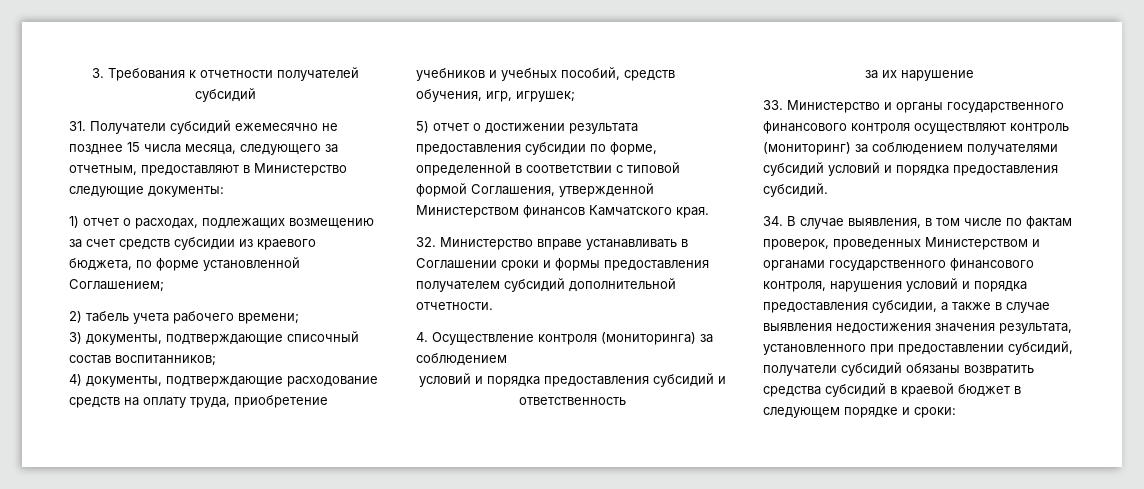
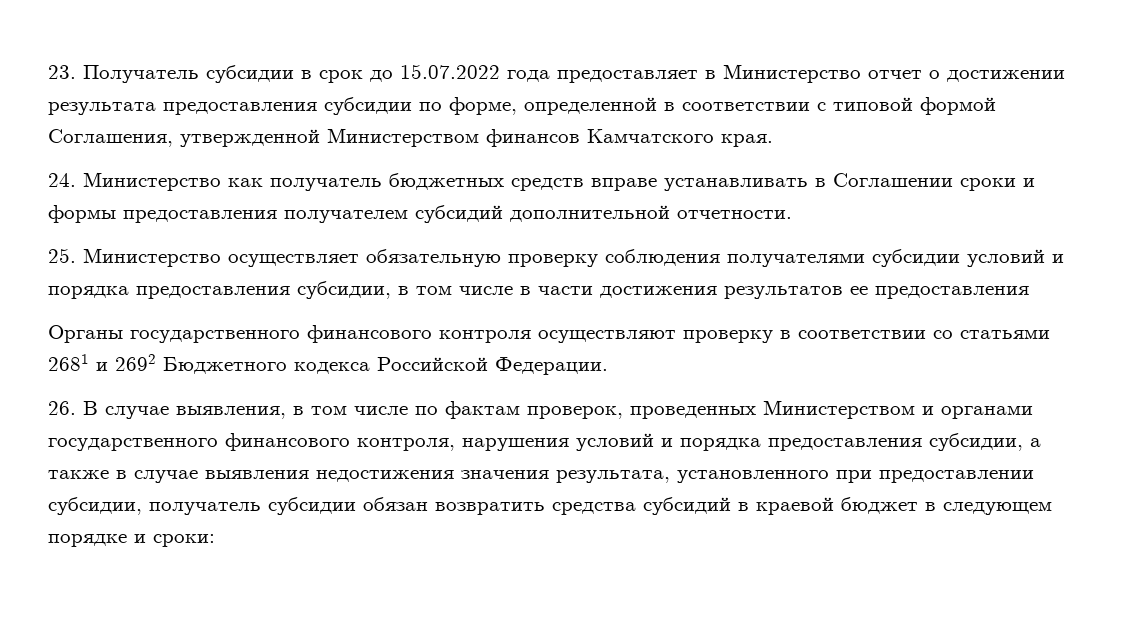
[91,67,359,81] [194,88,256,102] [69,120,338,134] [69,142,338,155] [69,163,347,176] [69,186,224,197] [69,216,374,229] [69,237,316,250] [69,257,300,271] [69,279,164,292] [69,311,299,324] [69,331,359,345] [69,355,216,366] [69,374,378,387] [69,395,328,408] [416,67,675,81] [416,89,575,102] [416,121,429,133] 3. Требования к отчетности получателей субсидий // 31. Получатели субсидий ежемесячно не позднее 15 числа месяца, следующего за отчетным, предоставляют в Министерство следующие документы: // 1) отчет о расходах, подлежащих возмещению за счет средств субсидии из краевого бюджета, по форме установленной Соглашением; // 2) табель учета рабочего времени; // 3) документы, подтверждающие списочный состав воспитанников; // 4) документы, подтверждающие расходование средств на оплату труда, приобретение учебников и учебных пособий, средств обучения, игр, игрушек; // 5) -> [48,64,861,83] 23. Получатель субсидии в срок до 15.07.2022 года предоставляет в Министерство
[416,237,533,250] 32. Министерство -> [48,172,584,191] 24. Министерство как получатель бюджетных средств
[416,332,713,345] [416,353,507,366] [418,373,726,387] [518,397,626,405] [864,70,974,81] [763,100,1064,113] [763,121,1069,134] [763,142,1058,155] [763,162,1058,176] [763,183,828,197] [763,216,783,226] 4. Осуществление контроля (мониторинга) за соблюдением // условий и порядка предоставления субсидий и ответственность // за их нарушение // 33. Министерство и органы государственного финансового контроля осуществляют контроль (мониторинг) за соблюдением получателями субсидий условий и порядка предоставления субсидий. // 34. -> [48,248,1064,267] [48,281,1029,299] [48,325,1050,343] [48,354,608,375] [48,401,76,415] 25. Министерство осуществляет обязательную проверку соблюдения получателями субсидии условий и порядка предоставления субсидии, в том числе в части достижения результатов ее предоставления // Органы государственного финансового контроля осуществляют проверку в соответствии со статьями 2681 и 2692 Бюджетного кодекса Российской Федерации. // 26.
[1008,341,1073,355] [763,362,960,376] субсидий, получатели субсидий обязаны -> [48,497,428,515] субсидии, получатель субсидии обязан

